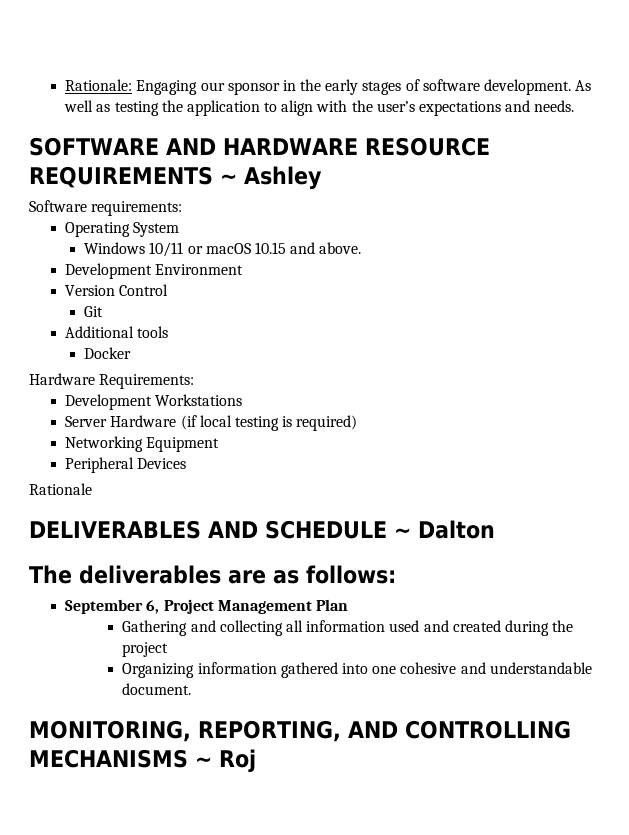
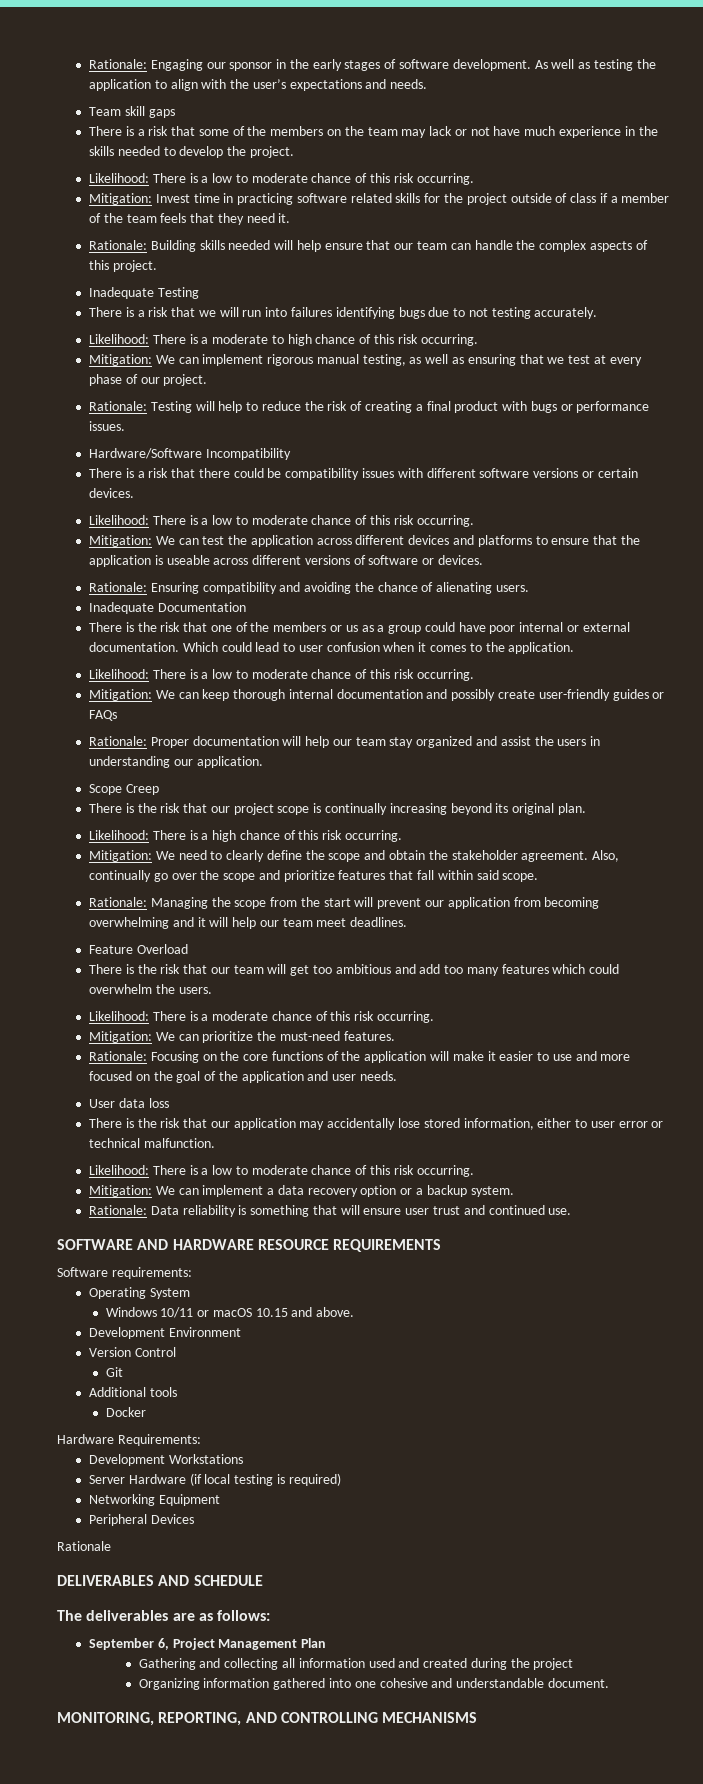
(575, 106) none -> [88,106,175,118] [88,126,658,138] [88,146,294,158] [88,173,474,185] [88,193,670,205] [88,213,291,225] [88,240,648,252] [88,260,157,272] [88,287,199,299] [88,307,598,319] [88,334,478,346] [88,354,642,366] [88,374,208,386] [88,401,650,413] [88,421,125,431] [88,448,291,460] [88,468,638,480] [88,488,134,498] [88,515,474,527] [88,535,640,547] [88,555,483,567] [88,582,529,594] [88,602,246,614] [88,622,630,634] [88,642,575,654] [88,669,474,681] [88,689,665,701] [88,710,117,721] [88,736,601,748] [88,756,263,768] [88,784,159,795] [88,803,586,815] [88,830,402,842] [88,850,620,862] [88,870,539,882] [88,897,600,909] [88,917,408,929] [88,944,188,954] [88,964,620,976] [88,984,212,994] [88,1011,434,1023] [88,1031,395,1043] [88,1051,631,1063] [88,1071,397,1083] [88,1098,169,1108] [88,1118,664,1130] [88,1138,215,1148] [88,1165,474,1177] [88,1185,514,1197] [88,1205,572,1217] // Team skill gaps // There is a risk that some of the members on the team may lack or not have much experience in the skills needed to develop the project. // Likelihood: There is a low to moderate chance of this risk occurring. // Mitigation: Invest time in practicing software related skills for the project outside of class if a member of the team feels that they need it. // Rationale: Building skills needed will help ensure that our team can handle the complex aspects of this project. // Inadequate Testing // There is a risk that we will run into failures identifying bugs due to not testing accurately. // Likelihood: There is a moderate to high chance of this risk occurring. // Mitigation: We can implement rigorous manual testing, as well as ensuring that we test at every phase of our project. // Rationale: Testing will help to reduce the risk of creating a final product with bugs or performance issues. // Hardware/Software Incompatibility // There is a risk that there could be compatibility issues with different software versions or certain devices. // Likelihood: There is a low to moderate chance of this risk occurring. // Mitigation: We can test the application across different devices and platforms to ensure that the application is useable across different versions of software or devices. // Rationale: Ensuring compatibility and avoiding the chance of alienating users. // Inadequate Documentation // There is the risk that one of the members or us as a group could have poor internal or external documentation. Which could lead to user confusion when it comes to the application. // Likelihood: There is a low to moderate chance of this risk occurring. // Mitigation: We can keep thorough internal documentation and possibly create user-friendly guides or FAQs // Rationale: Proper documentation will help our team stay organized and assist the users in understanding our application. // Scope Creep // There is the risk that our project scope is continually increasing beyond its original plan. // Likelihood: There is a high chance of this risk occurring. // Mitigation: We need to clearly define the scope and obtain the stakeholder agreement. Also, continually go over the scope and prioritize features that fall within said scope. // Rationale: Managing the scope from the start will prevent our application from becoming overwhelming and it will help our team meet deadlines. // Feature Overload // There is the risk that our team will get too ambitious and add too many features which could overwhelm the users. // Likelihood: There is a moderate chance of this risk occurring. // Mitigation: We can prioritize the must-need features. // Rationale: Focusing on the core functions of the application will make it easier to use and more focused on the goal of the application and user needs. // User data loss // There is the risk that our application may accidentally lose stored information, either to user error or technical malfunction. // Likelihood: There is a low to moderate chance of this risk occurring. // Mitigation: We can implement a data recovery option or a backup system. // Rationale: Data reliability is something that will ensure user trust and continued use.
[220,166,322,189] ~ Ashley -> (442, 1245) none
[394,520,495,539] ~ Dalton -> (263, 1580) none
[195,749,256,772] ~ Roj -> (478, 1717) none

